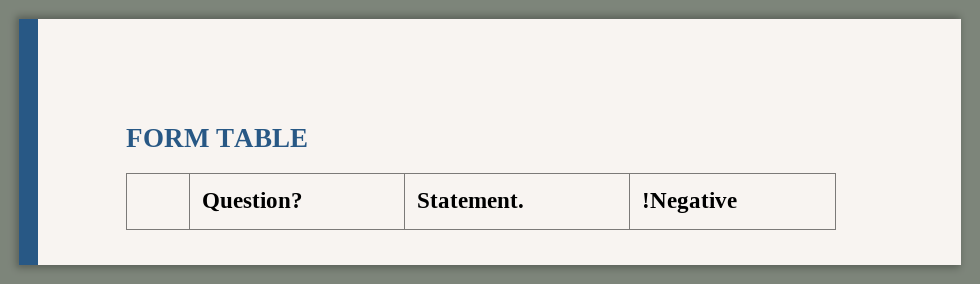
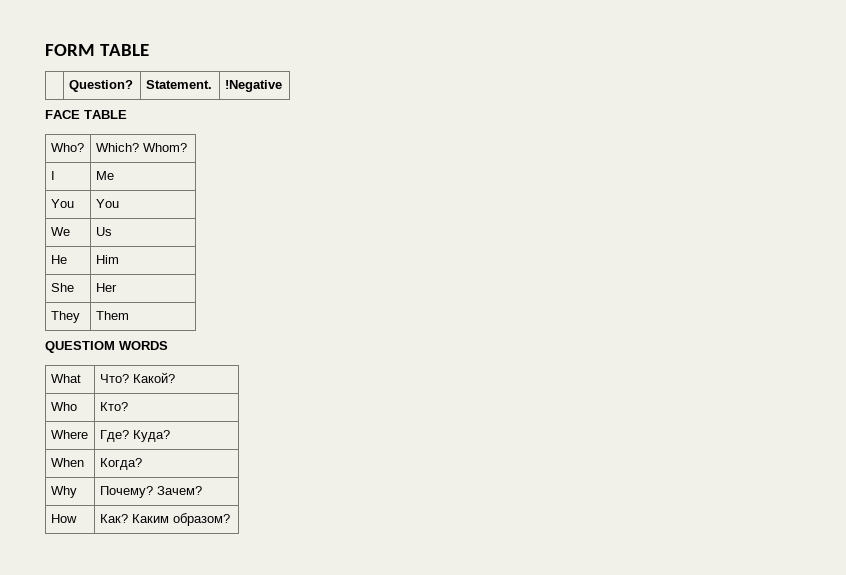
(737, 202) none -> [45,110,127,119] [50,143,84,152] [95,143,187,152] [50,171,55,180] [95,171,114,180] [50,199,74,208] [95,199,119,208] [50,227,70,236] [95,227,112,236] [50,255,67,264] [95,255,119,264] [50,283,74,292] [95,283,117,292] [50,311,80,323] [95,311,129,320] [45,341,168,353] [50,374,81,383] [99,372,175,383] [50,402,77,411] [99,402,128,411] [50,430,88,439] [99,430,170,442] [50,458,84,467] [99,458,142,470] [50,486,77,498] [99,486,202,498] [50,514,77,523] [99,513,230,526] // FACE TABLE // Who? | Which? Whom? // I | Me // You | You // We | Us // He | Him // She | Her // They | Them // QUESTIOM WORDS // What | Что? Какой? // Who | Кто? // Where | Где? Куда? // When | Когда? // Why | Почему? Зачем? // How | Как? Каким образом?

